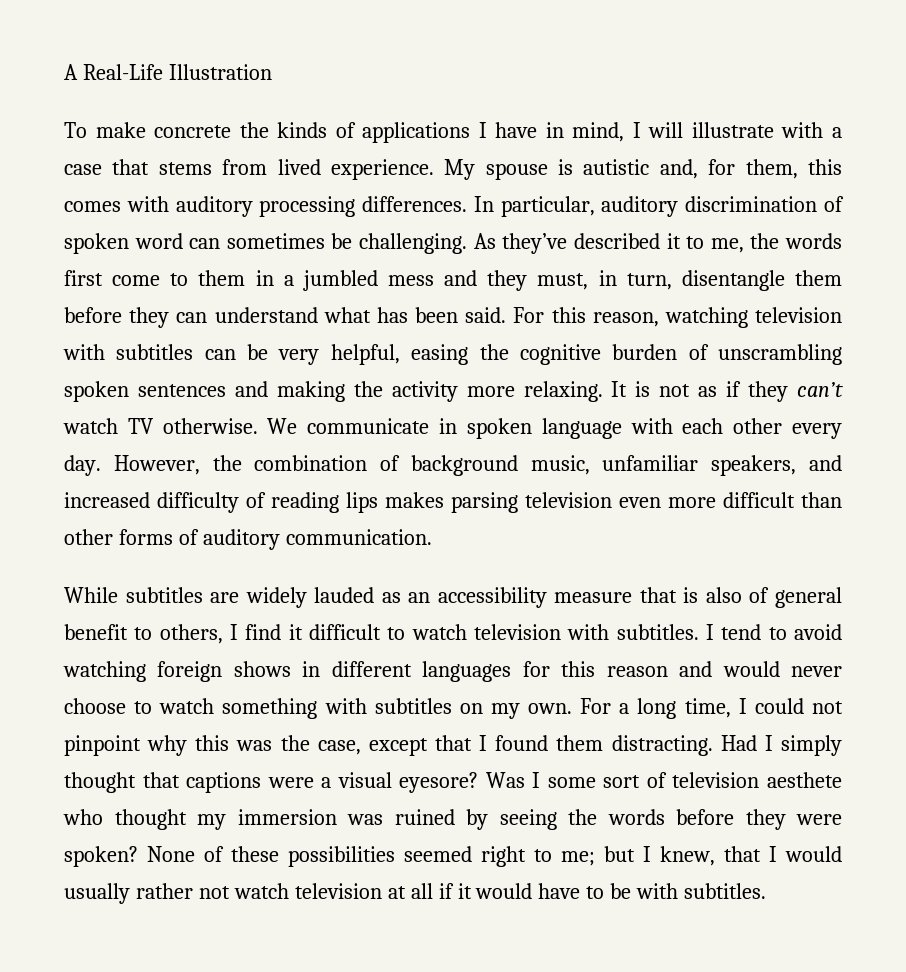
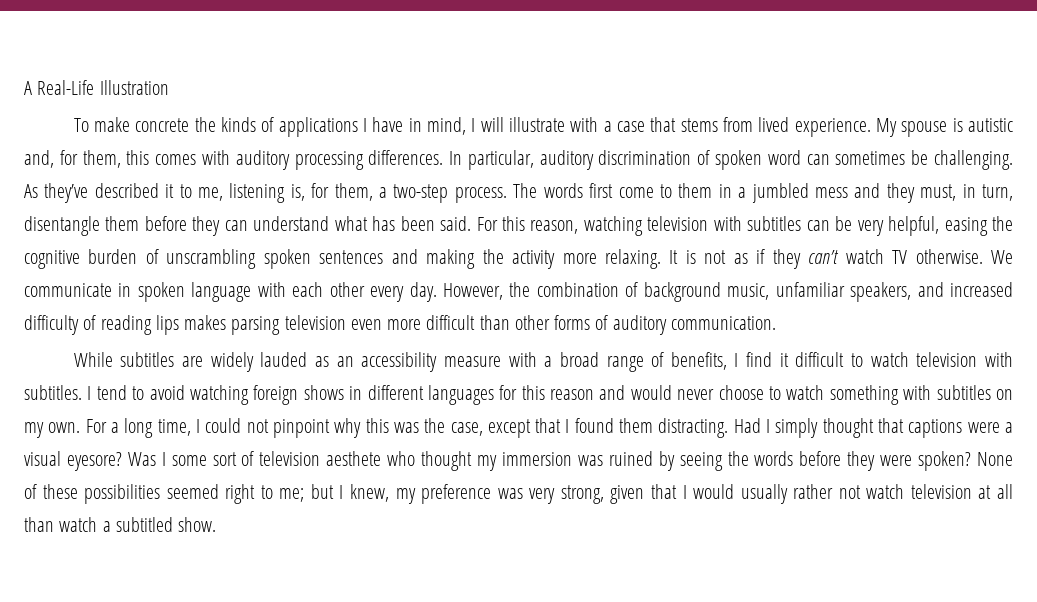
[750,233,780,249] the -> [229,183,538,203] listening is, for them, a two-step process. The
[639,587,843,608] [64,624,223,644] that is also of general benefit to others, -> [508,352,727,372] with a broad range of benefits,
(715, 856) none -> [395,484,645,504] my preference was very strong, given
[438,883,767,899] if it would have to be with subtitles. -> [24,517,217,532] than watch a subtitled show.

